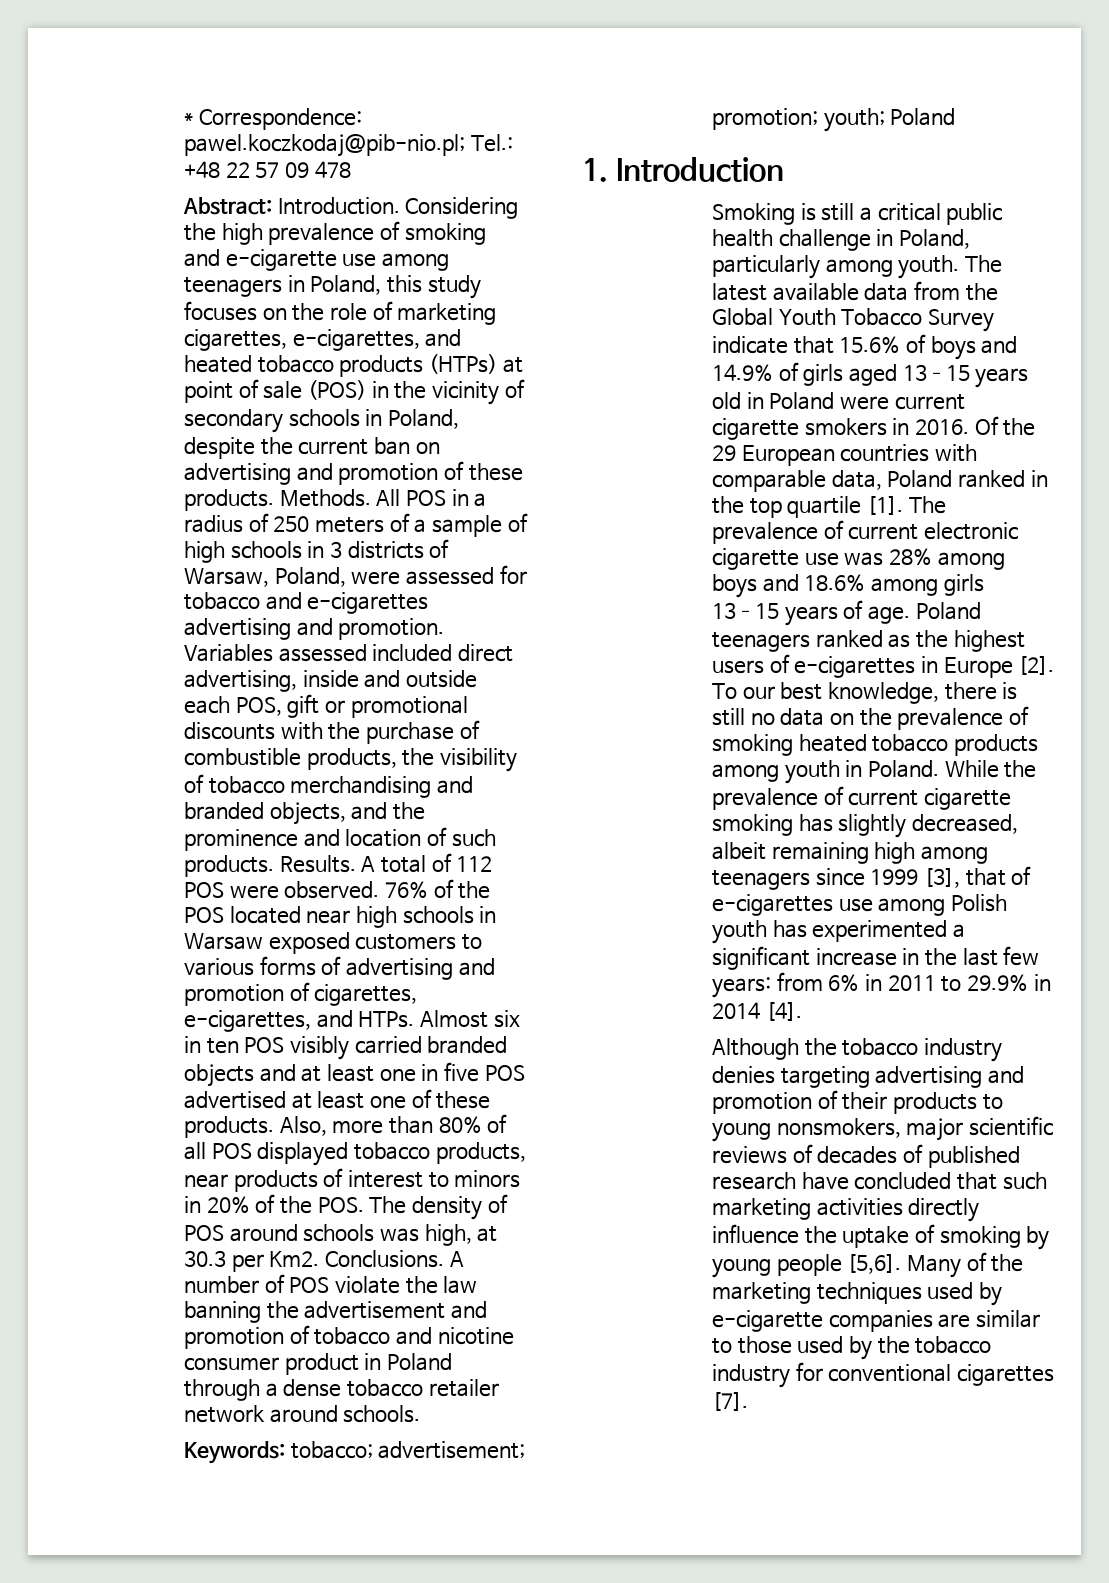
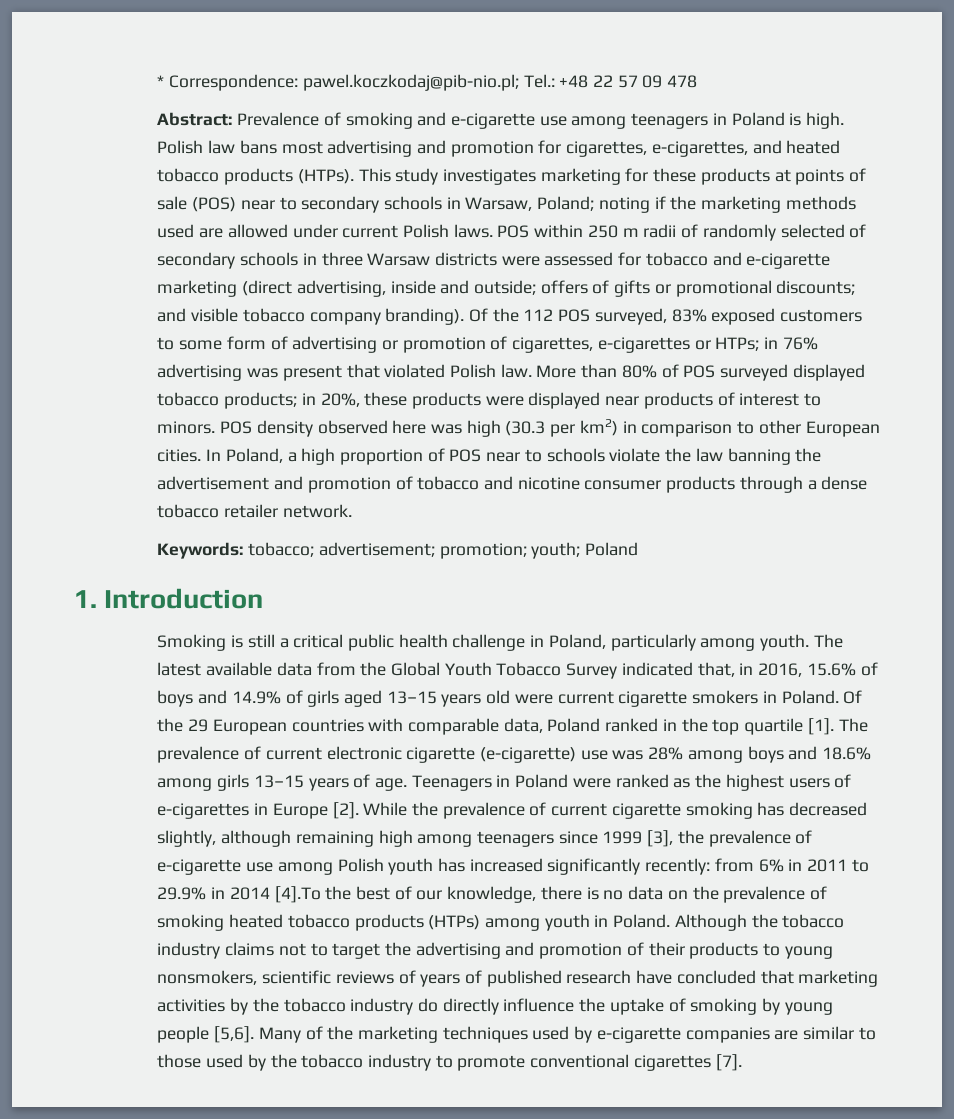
[277,197,519,219] [184,223,375,245] Introduction. Considering the high prevalence -> [237,112,320,126] Prevalence
[310,275,481,299] [184,301,497,325] Poland, this study focuses on the role of marketing -> [731,112,845,129] [157,140,562,157] Poland is high. Polish law bans most advertising and promotion for
[429,354,523,374] [184,379,525,405] [184,409,460,433] [184,437,440,459] [184,461,523,485] [184,489,487,511] [184,513,528,537] [184,539,450,563] [184,567,346,587] (HTPs) at point of sale (POS) in the vicinity of secondary schools in Poland, despite the current ban on advertising and promotion of these products. Methods. All POS in a radius of 250 meters of a sample of high schools in 3 districts of Warsaw, Poland, -> [297,168,867,185] [157,196,856,213] [157,224,867,241] [157,252,497,269] (HTPs). This study investigates marketing for these products at points of sale (POS) near to secondary schools in Warsaw, Poland; noting if the marketing methods used are allowed under current Polish laws. POS within 250 m radii of randomly selected of secondary schools in three Warsaw districts
[307,592,429,614] [184,618,445,640] [184,644,514,662] [184,670,478,692] [184,694,468,718] [184,720,480,744] [184,748,518,772] [184,774,474,798] [184,802,426,825] [184,827,496,851] [184,853,493,877] [184,879,491,899] [184,906,497,928] [184,933,264,950] e-cigarettes advertising and promotion. Variables assessed included direct advertising, inside and outside each POS, gift or promotional discounts with the purchase of combustible products, the visibility of tobacco merchandising and branded objects, and the prominence and location of such products. Results. A total of 112 POS were observed. 76% of the POS located near high schools in Warsaw -> [746,253,831,269] [157,280,856,297] [157,308,707,325] e-cigarette marketing (direct advertising, inside and outside; offers of gifts or promotional discounts; and visible tobacco company branding). Of the 112 POS surveyed, 83%
[184,956,316,976] various forms -> [179,336,266,350] some form
[458,958,495,976] and -> [381,340,398,350] or
[184,1010,520,1032] [184,1036,508,1060] [184,1062,525,1087] [184,1089,491,1109] [184,1114,508,1138] [184,1142,526,1166] e-cigarettes, and HTPs. Almost six in ten POS visibly carried branded objects and at least one in five POS advertised at least one of these products. Also, more than 80% of all POS displayed tobacco products, -> [597,337,818,353] [157,364,865,381] [157,392,601,409] e-cigarettes or HTPs; in 76% advertising was present that violated Polish law. More than 80% of POS surveyed displayed tobacco products; in 20%, these products were displayed
[454,1170,521,1188] [184,1194,508,1220] [184,1224,498,1246] [184,1250,464,1272] [184,1274,330,1294] minors in 20% of the POS. The density of POS around schools was high, at 30.3 per Km2. Conclusions. A number of POS -> [157,419,880,437] [157,448,605,465] minors. POS density observed here was high (30.3 per km2) in comparison to other European cities. In Poland, a high proportion of POS near to schools
[284,1353,453,1375] product in Poland -> [666,476,736,493] products
[184,1405,421,1423] network around schools. -> [282,504,352,518] network.
[712,336,834,354] indicate that -> [621,662,803,677] indicated that, in 2016,
[746,392,835,410] in Poland -> (511, 697) none
[915,419,970,435] 2016. -> [781,690,839,704] Poland.
(800, 559) none -> [479,747,576,763] (e-cigarette)
[915,602,981,620] [712,632,811,652] Poland teenagers -> [411,774,611,791] Teenagers in Poland were
[712,682,823,700] To our best -> [363,802,868,819] [157,830,813,847] [157,858,869,875] [157,886,443,903] While the prevalence of current cigarette smoking has decreased slightly, although remaining high among teenagers since 1999 [3], the prevalence of e-cigarette use among Polish youth has increased significantly recently: from 6% in 2011 to 29.9% in 2014 [4].To the best of our
[712,708,746,726] still -> (599, 893) none
(1039, 745) none -> [428,915,481,930] (HTPs)
[944,760,1037,778] [712,786,1012,810] [712,814,1019,838] [712,842,989,864] [712,866,1032,890] [712,894,1008,916] [712,920,966,944] [712,946,1040,970] [712,972,1051,998] [712,1002,802,1021] [712,1038,1003,1062] [712,1066,870,1088] While the prevalence of current cigarette smoking has slightly decreased, albeit remaining high among teenagers since 1999 [3], that of e-cigarettes use among Polish youth has experimented a significant increase in the last few years: from 6% in 2011 to 29.9% in 2014 [4]. // Although the tobacco industry denies targeting -> [674,914,845,931] [157,942,411,959] Although the tobacco industry claims not to target the
[906,1118,964,1141] major -> (258, 977) none
[817,1146,898,1164] decades -> [420,974,461,987] years
[1002,1172,1047,1190] such -> (794, 977) none
(903, 1207) none -> [230,998,438,1015] by the tobacco industry do
[795,1362,823,1381] for -> [435,1055,526,1071] to promote

